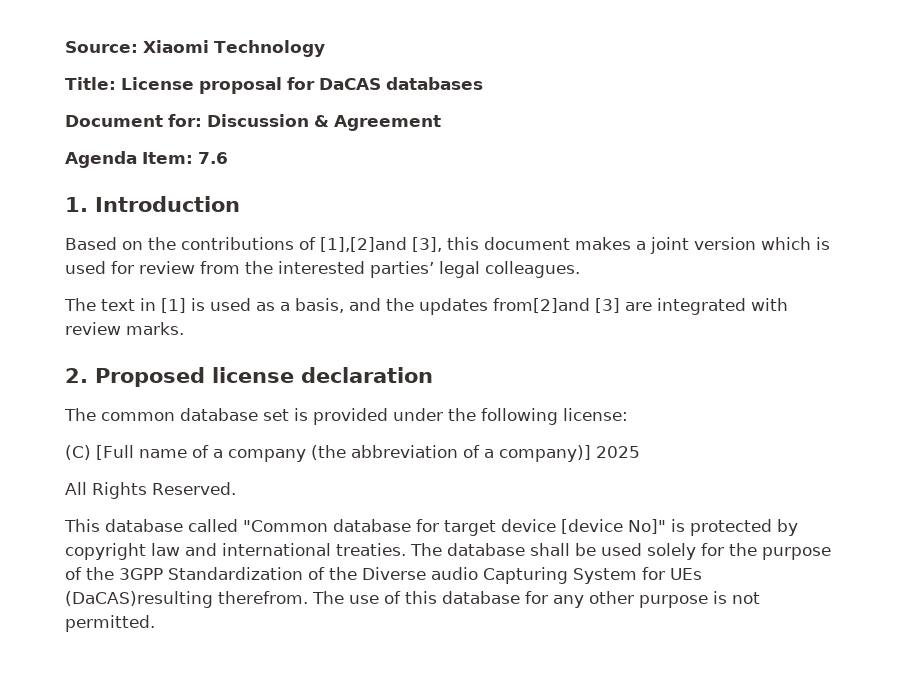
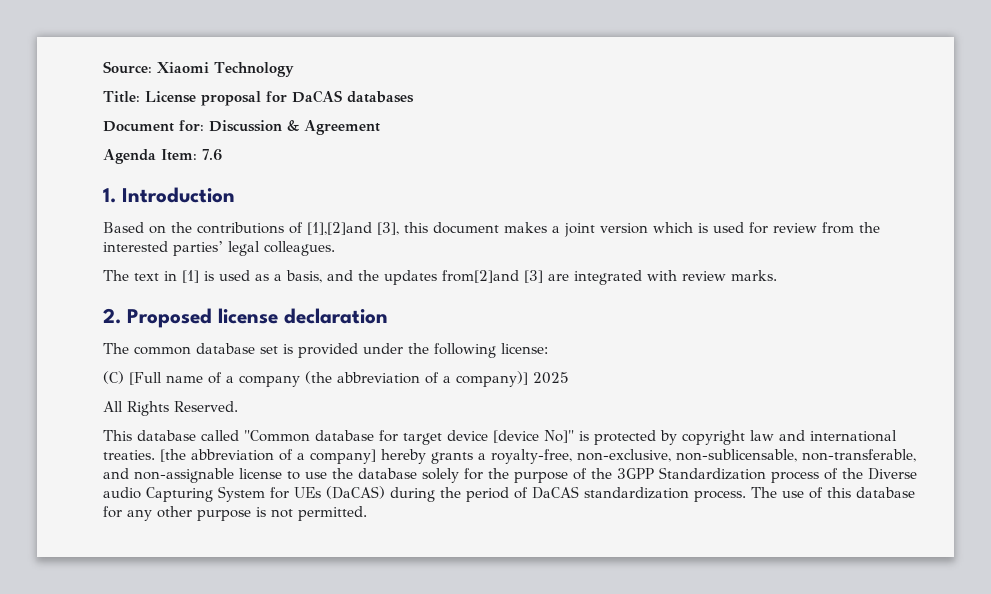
[410,543,642,556] The database shall be used -> [160,449,916,464] [103,468,417,483] [the abbreviation of a company] hereby grants a royalty-free, non-exclusive, non-sublicensable, non-transferable, and non-assignable license to use the database
(303, 573) none -> [771,471,819,483] process
[65,591,308,608] (DaCAS)resulting therefrom. -> [326,486,746,502] (DaCAS) during the period of DaCAS standardization process.

